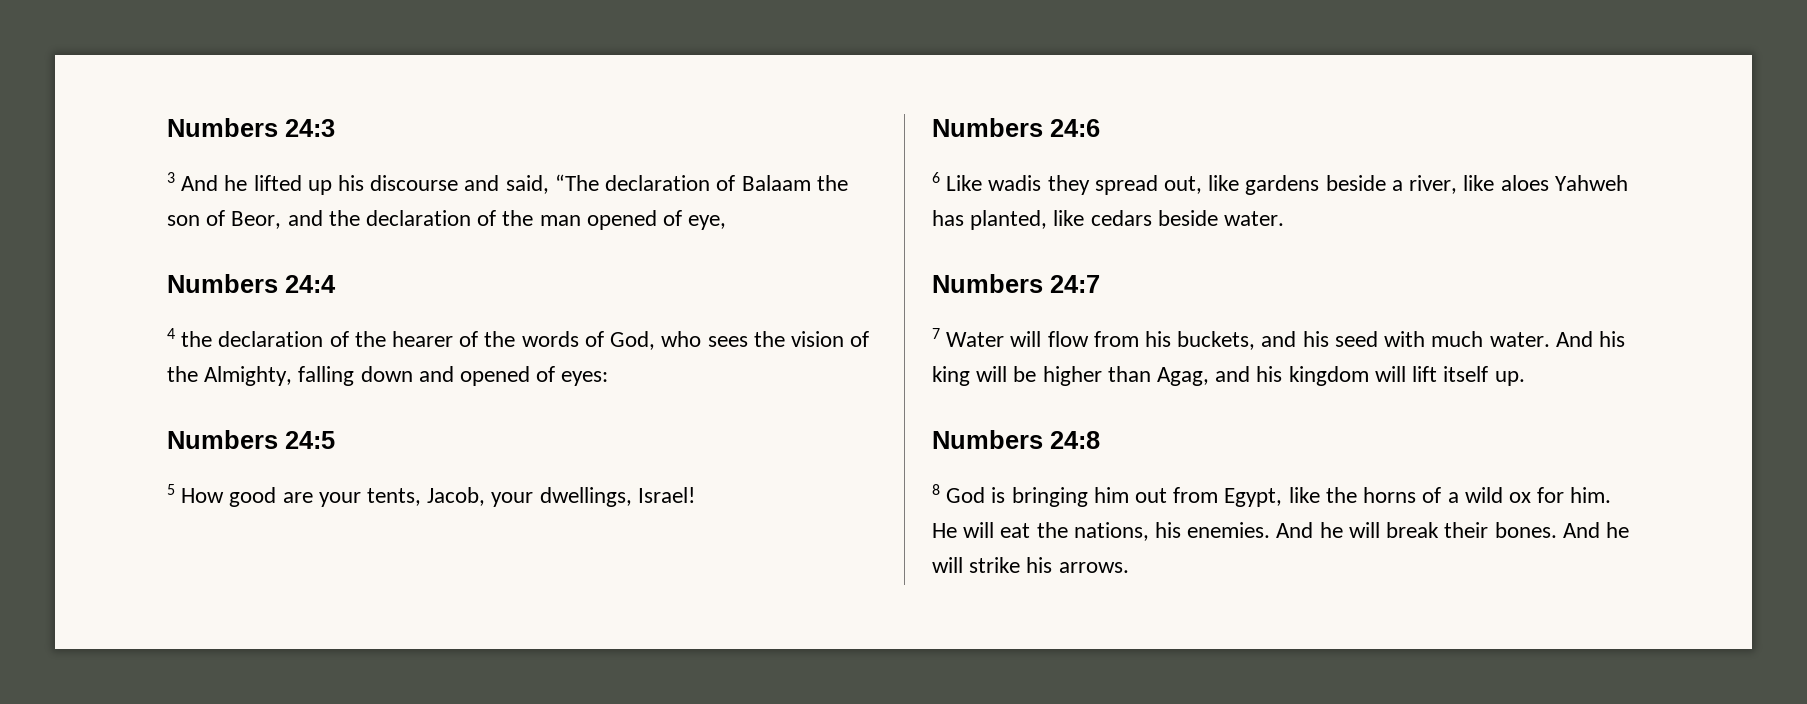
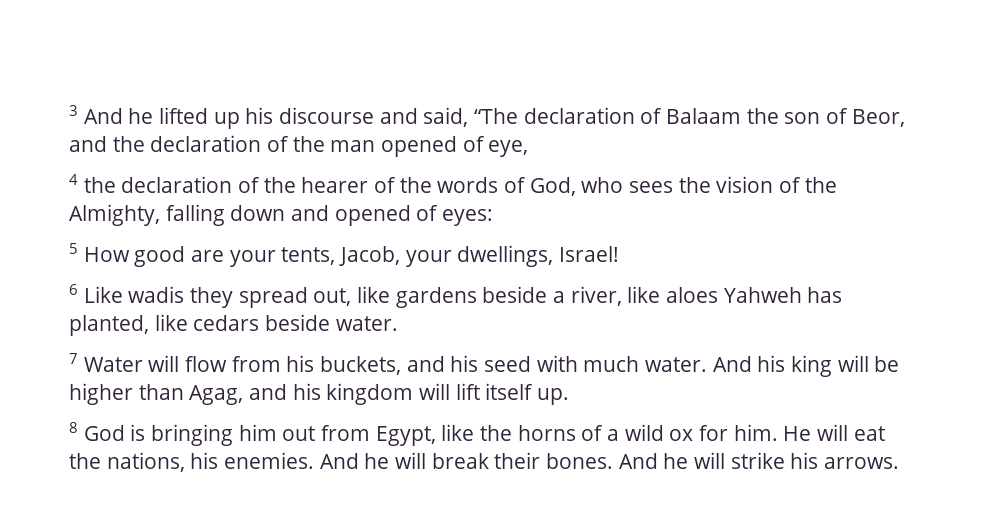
[167,118,335,137] Numbers 24:3 // -> (69, 110) none
[167,274,336,293] // Numbers 24:4 -> (529, 148) none
[167,430,335,449] // Numbers 24:5 -> (494, 217) none
[932,118,1100,137] // Numbers 24:6 -> (620, 254) none
[932,274,1100,293] // Numbers 24:7 -> (398, 323) none
[932,430,1100,449] // Numbers 24:8 -> (570, 396) none

